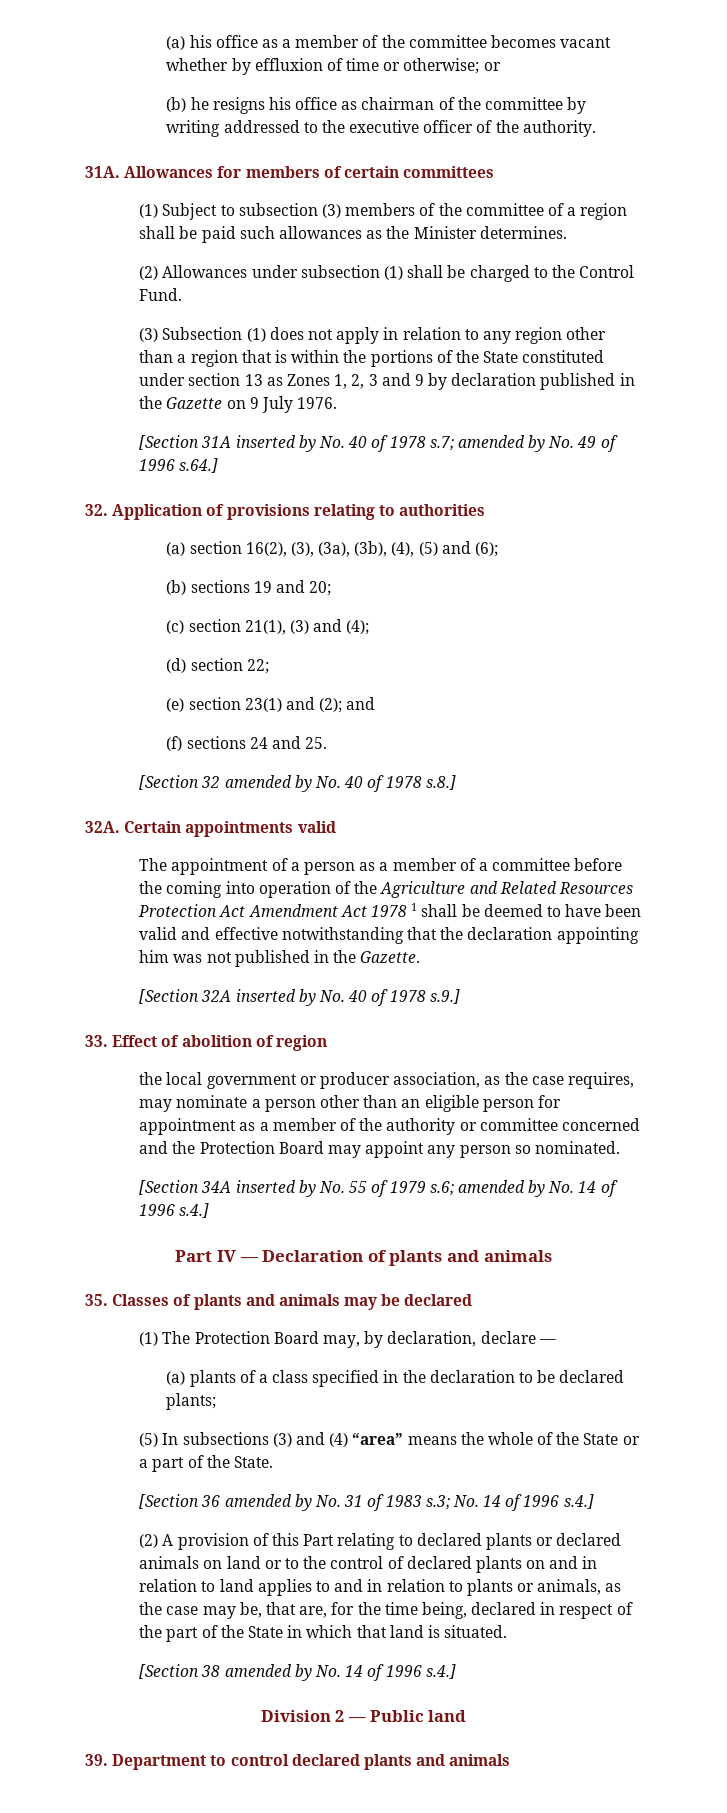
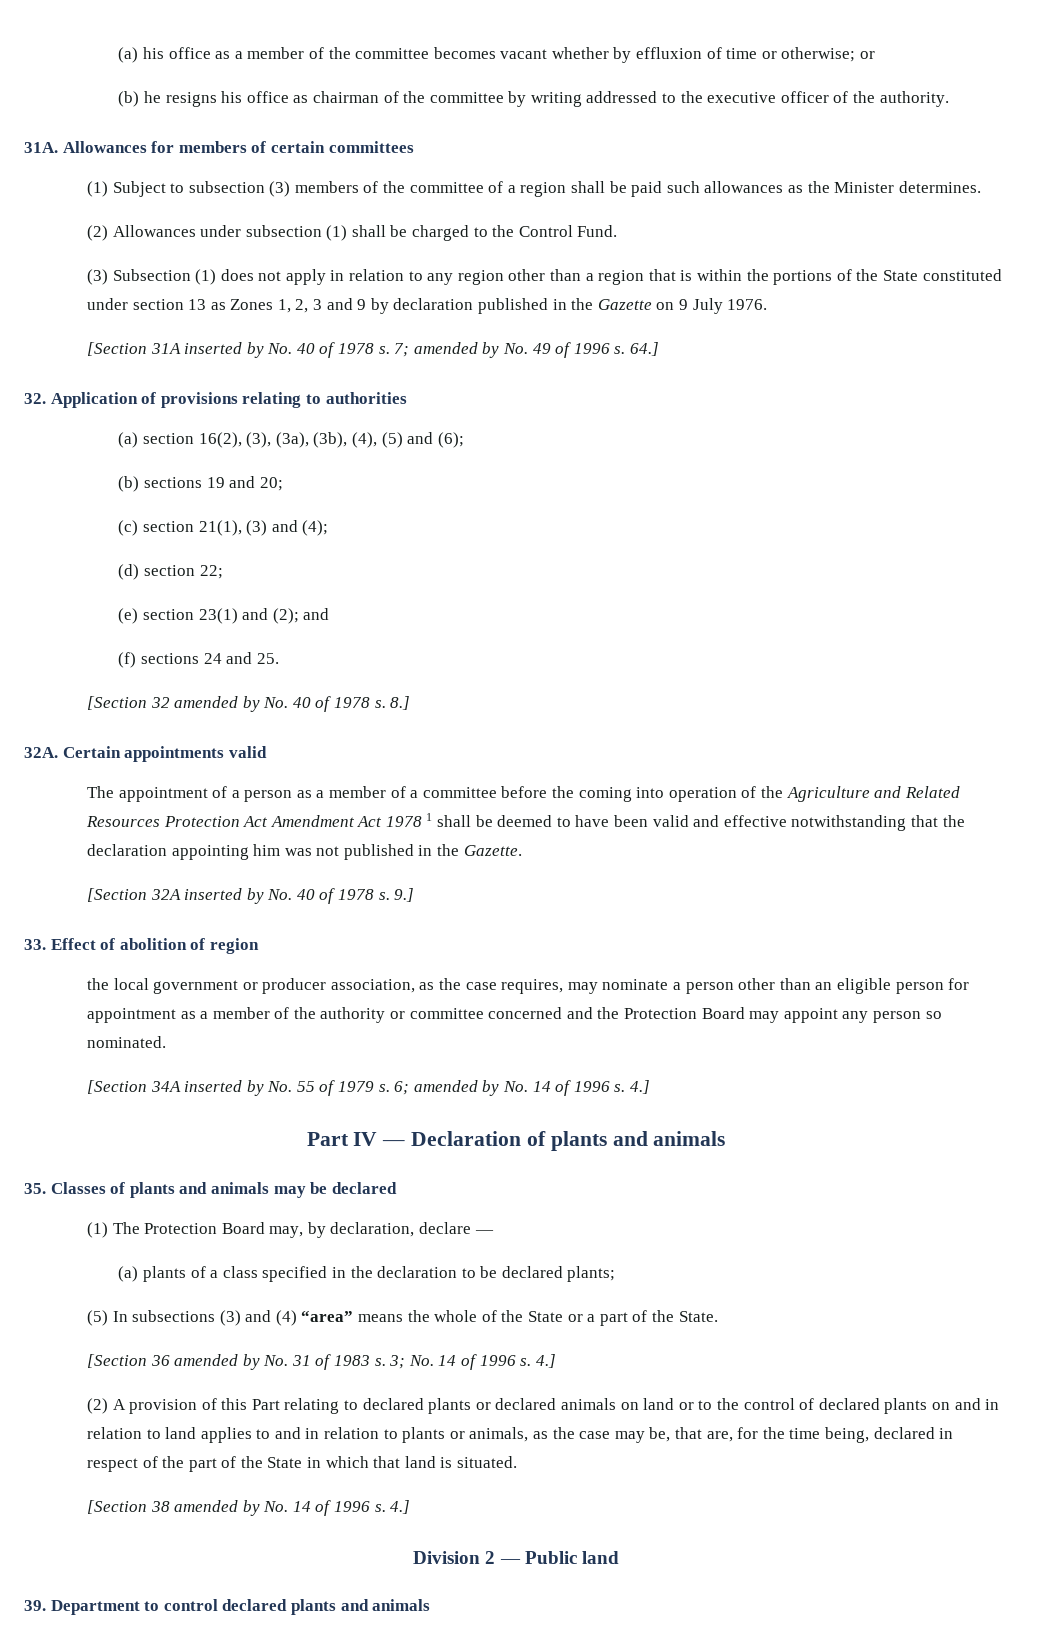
[429,436,454,451] s.7; -> [378,343,410,357] s. 7;
[179,458,219,473] s.64.] -> [614,342,659,356] s. 64.]
[425,775,456,790] s.8.] -> [374,696,411,710] s. 8.]
[429,989,460,1004] s.9.] -> [378,888,415,902] s. 9.]
[429,1180,618,1197] [139,1203,210,1218] s.6; amended by No. 14 of 1996 s.4.] -> [378,1080,650,1096] s. 6; amended by No. 14 of 1996 s. 4.]
[425,1494,594,1511] s.3; No. 14 of 1996 s.4.] -> [374,1354,556,1370] s. 3; No. 14 of 1996 s. 4.]
[425,1664,456,1679] s.4.] -> [374,1500,411,1514] s. 4.]

